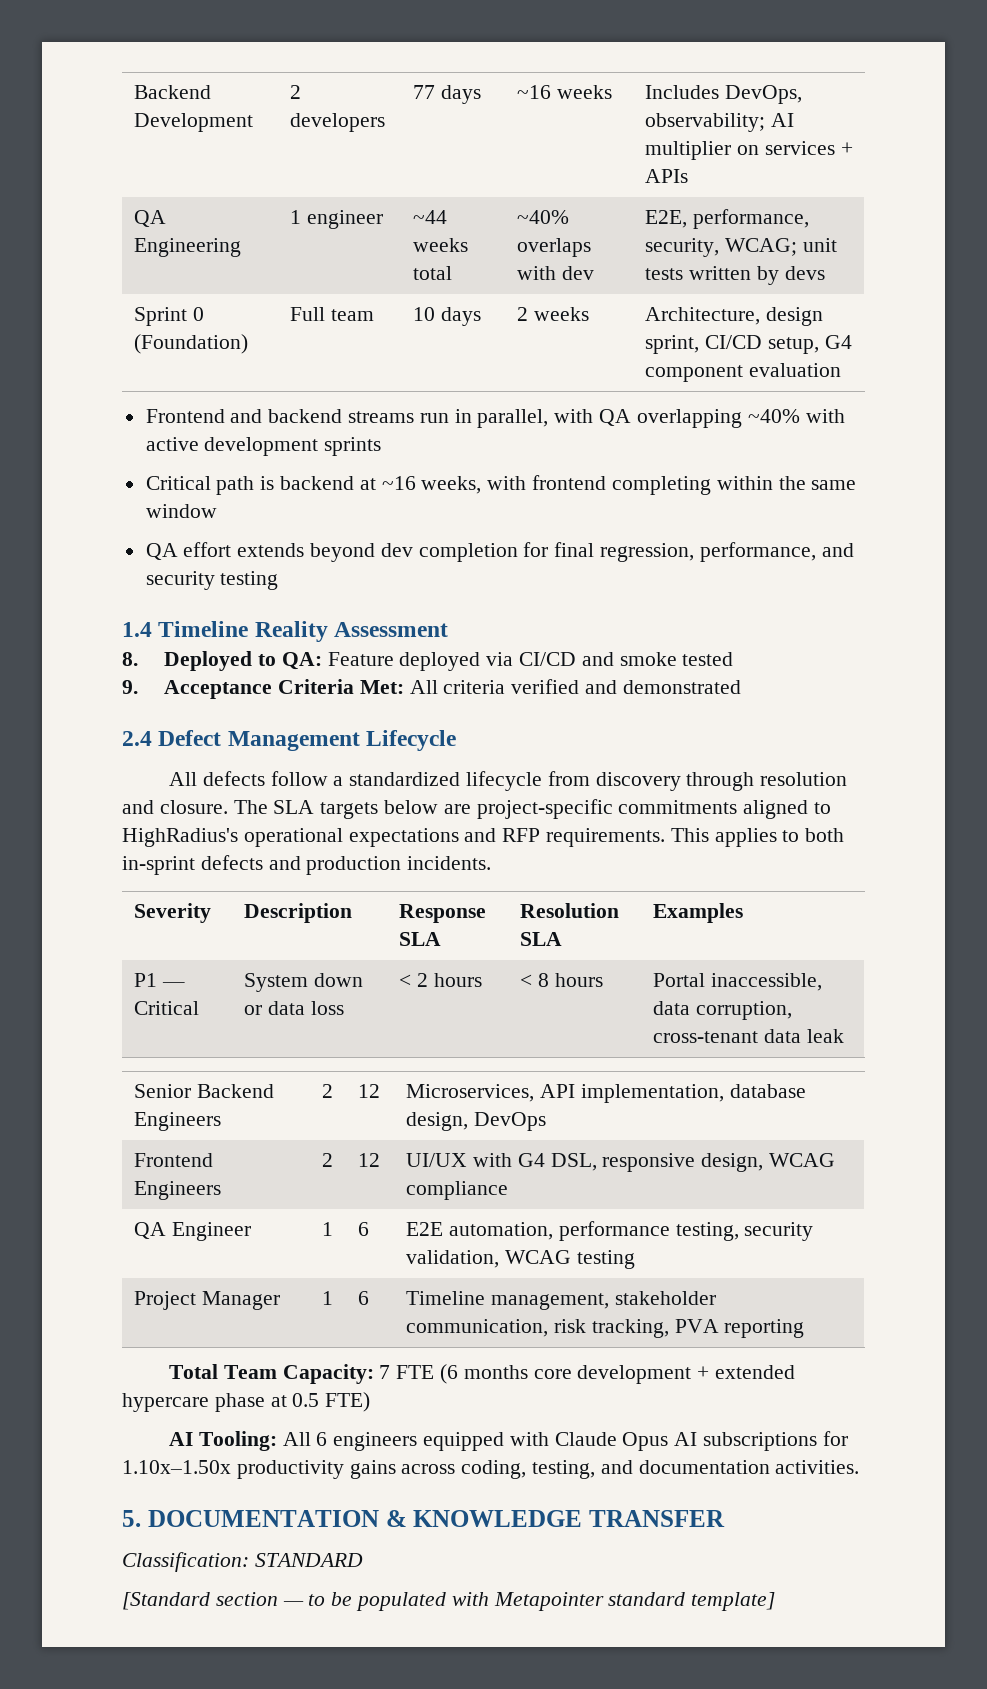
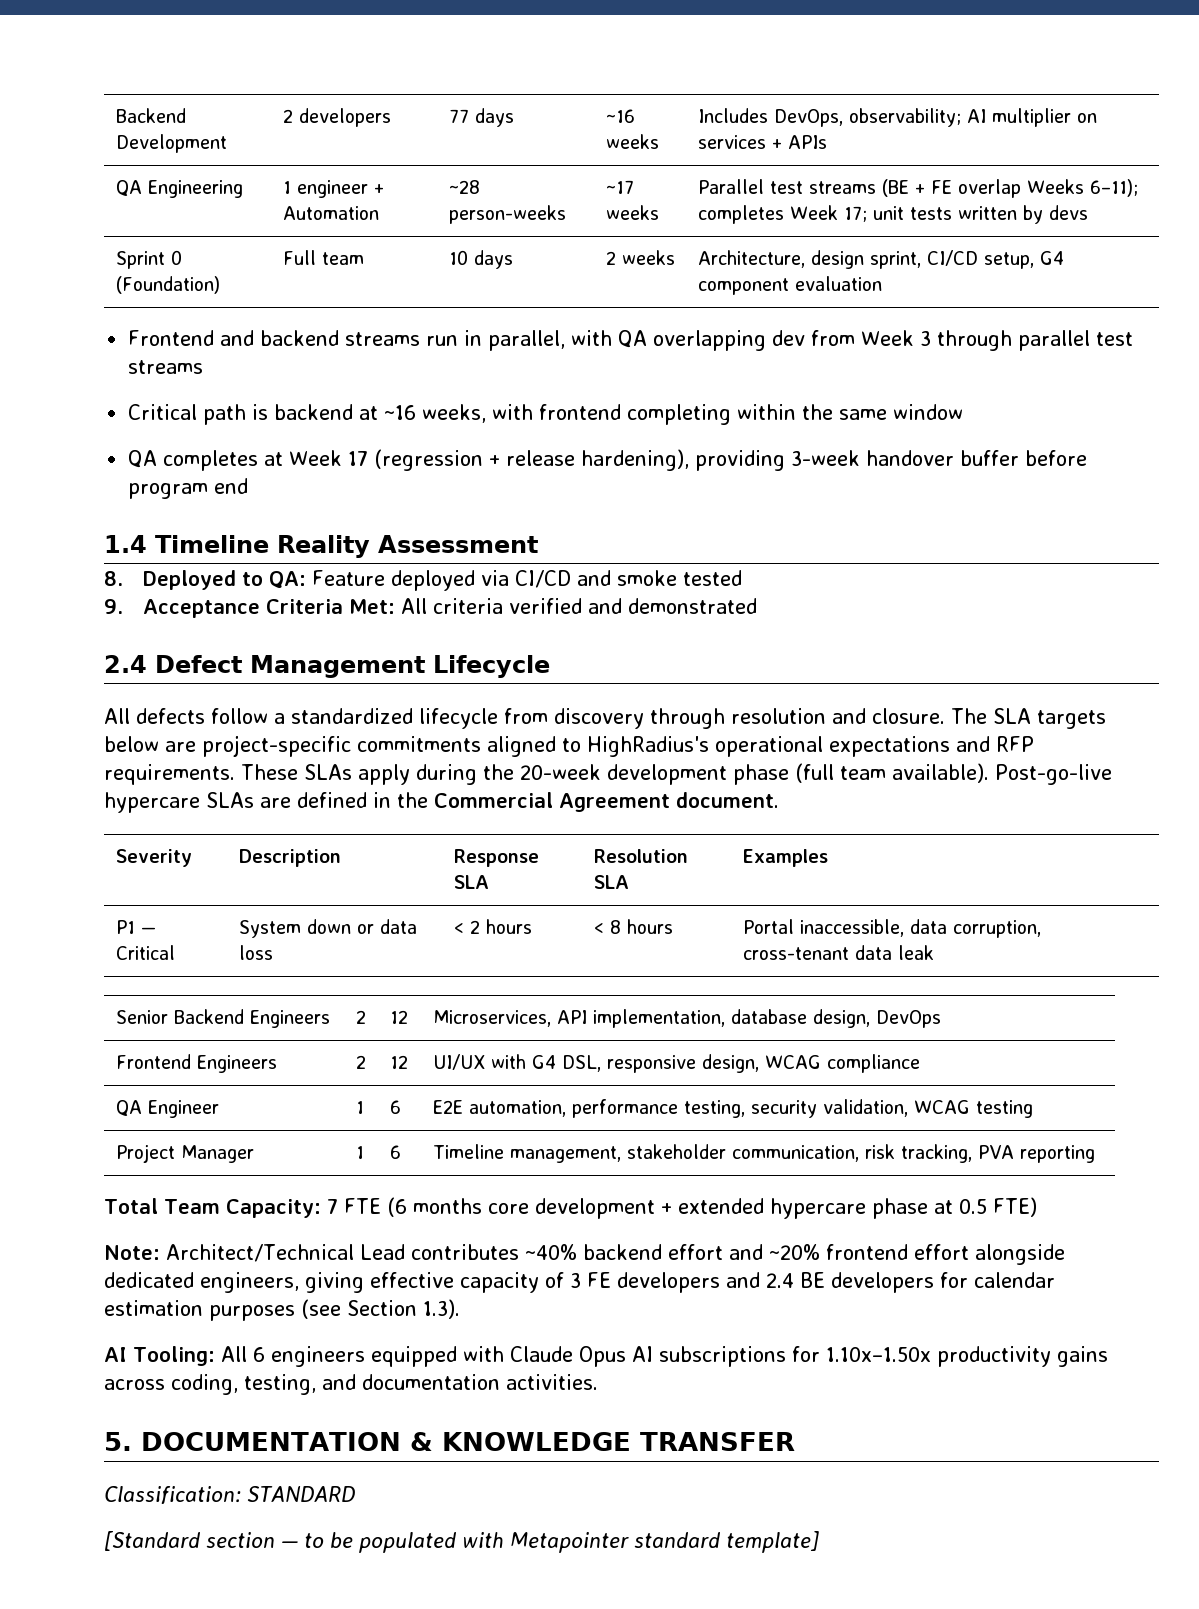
[413,210,448,224] [413,238,469,252] [413,266,453,280] [517,210,570,224] [517,238,592,257] [517,266,594,280] [645,209,809,229] [645,238,797,257] | ~44 weeks total | ~40% overlaps with dev | E2E, performance, security, WCAG; -> [373,184,384,194] [282,206,379,220] [448,180,480,194] [448,205,566,224] [605,180,634,194] [605,205,659,220] [697,179,1138,198] [697,205,867,224] + Automation | ~28 person-weeks | ~17 weeks | Parallel test streams (BE + FE overlap Weeks 6–11); completes Week 17;
[747,409,845,423] [145,437,382,456] ~40% with active development sprints -> [772,330,1134,351] [128,360,204,374] dev from Week 3 through parallel test streams
[183,542,854,562] [145,571,279,590] effort extends beyond dev completion for final regression, performance, and security testing -> [163,449,1088,471] [128,478,249,499] completes at Week 17 (regression + release hardening), providing 3-week handover buffer before program end
[670,828,845,847] [122,855,492,875] This applies to both in-sprint defects and production incidents. -> [241,763,1112,785] [104,792,779,813] These SLAs apply during the 20-week development phase (full team available). Post-go-live hypercare SLAs are defined in the Commercial Agreement document.
(371, 1402) none -> [104,1244,1065,1265] [104,1272,1055,1293] [104,1299,460,1321] // Note: Architect/Technical Lead contributes ~40% backend effort and ~20% frontend effort alongside dedicated engineers, giving effective capacity of 3 FE developers and 2.4 BE developers for calendar estimation purposes (see Section 1.3).

